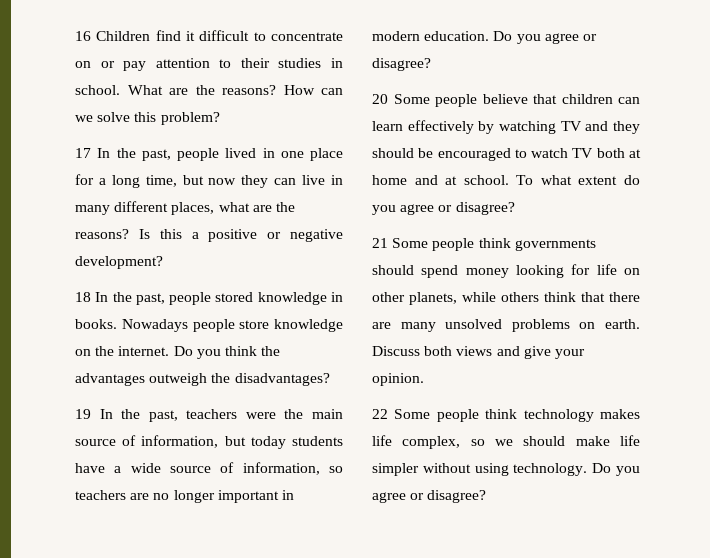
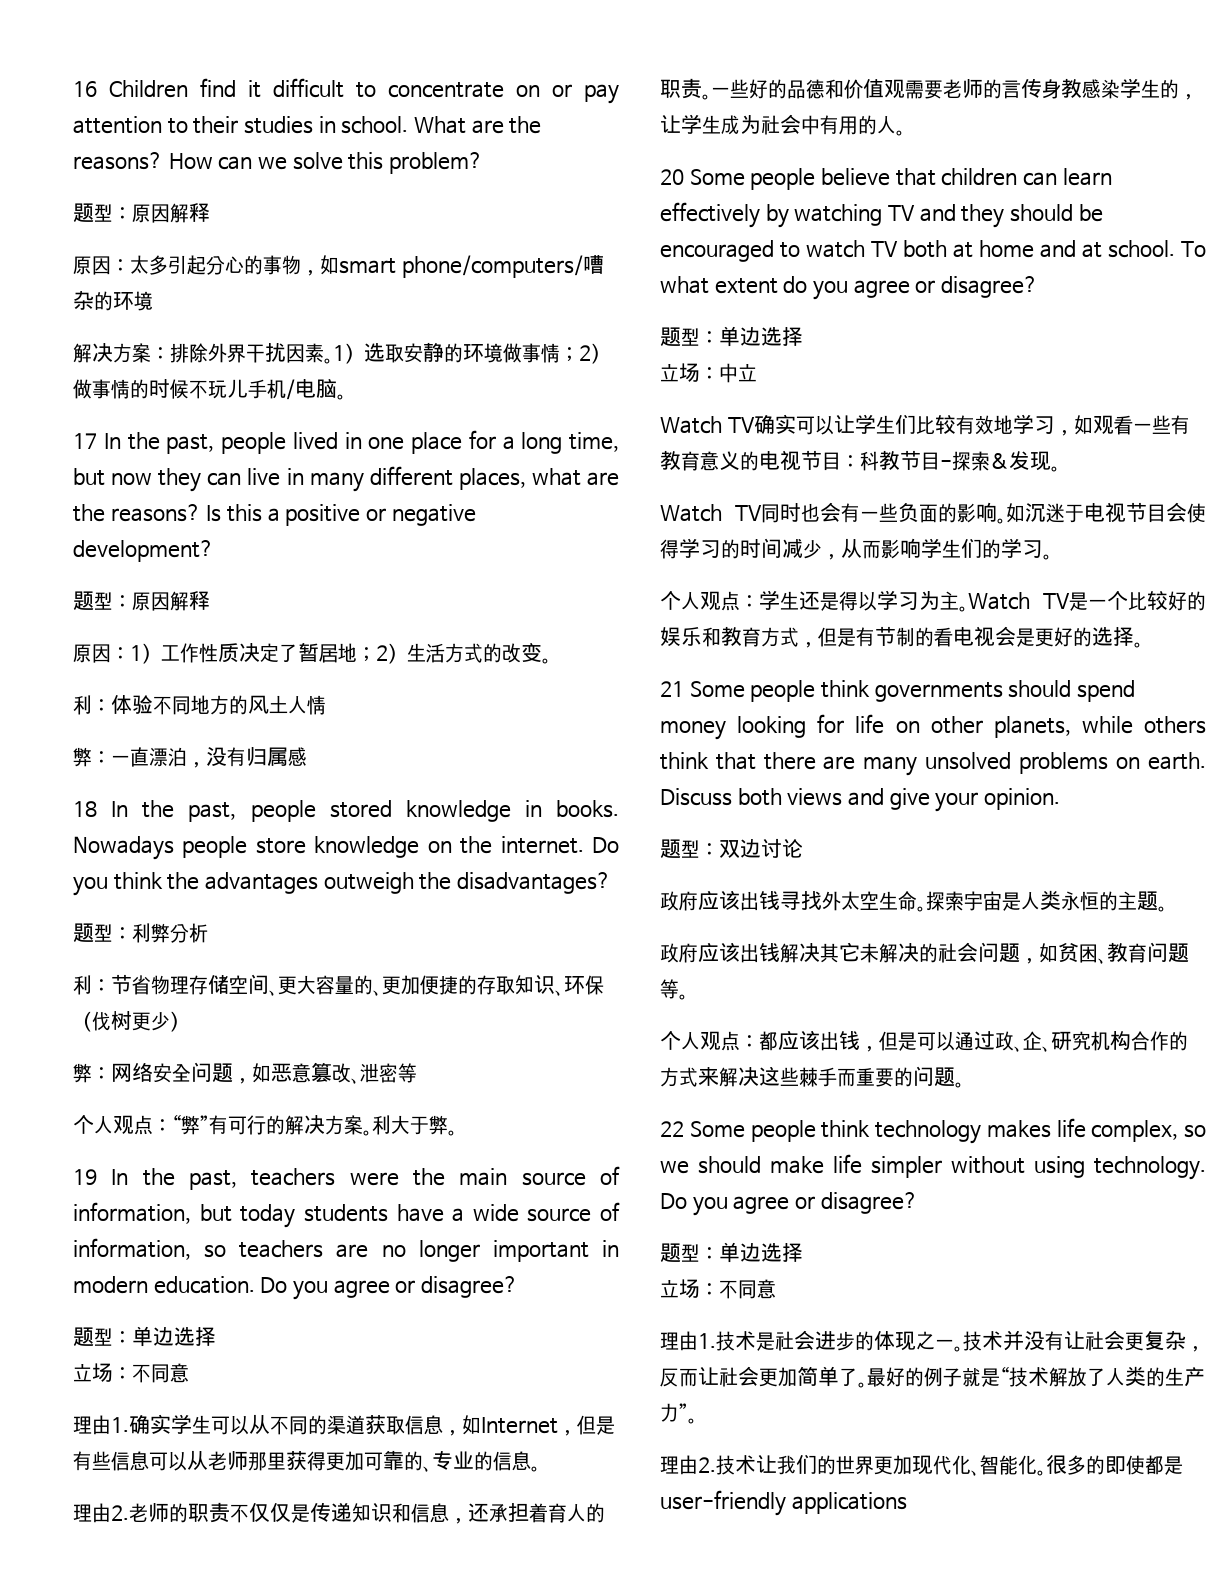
(220, 118) none -> [73,203,210,223] [73,255,604,278] [73,291,153,311] [73,342,610,364] [73,378,346,400] // 题型：原因解释 // 原因：太多引起分心的事物，如smart phone/computers/嘈杂的环境 // 解决方案：排除外界干扰因素。1）选取安静的环境做事情；2）做事情的时候不玩儿手机/电脑。
(163, 262) none -> [73,591,210,611] [73,642,551,664] [73,695,326,715] [73,747,307,768] // 题型：原因解释 // 原因：1）工作性质决定了暂居地；2）生活方式的改变。 // 利：体验不同地方的风土人情 // 弊：一直漂泊，没有归属感
(330, 379) none -> [73,923,208,943] [73,974,604,996] [73,1011,189,1032] [73,1062,417,1084] [73,1114,457,1136] // 题型：利弊分析 // 利：节省物理存储空间、更大容量的、更加便捷的存取知识、环保（伐树更少） // 弊：网络安全问题，如恶意篡改、泄密等 // 个人观点：“弊”有可行的解决方案。利大于弊。
(431, 64) none -> [73,1326,216,1347] [73,1363,189,1383] [73,1414,615,1436] [73,1450,540,1472] [73,1502,605,1524] [660,78,1198,100] [660,114,905,136] // 题型：单边选择 // 立场：不同意 // 理由1.确实学生可以从不同的渠道获取信息，如Internet，但是有些信息可以从老师那里获得更加可靠的、专业的信息。 // 理由2.老师的职责不仅仅是传递知识和信息，还承担着育人的职责。一些好的品德和价值观需要老师的言传身教感染学生的，让学生成为社会中有用的人。
(515, 208) none -> [660,326,803,347] [660,363,757,383] [660,414,1190,436] [660,450,1060,472] [660,502,1206,524] [660,538,1052,560] [660,590,1206,612] [660,626,1143,648] // 题型：单边选择 // 立场：中立 // Watch TV确实可以让学生们比较有效地学习，如观看一些有教育意义的电视节目：科教节目-探索&发现。 // Watch TV同时也会有一些负面的影响。如沉迷于电视节目会使得学习的时间减少，从而影响学生们的学习。 // 个人观点：学生还是得以学习为主。Watch TV是一个比较好的娱乐和教育方式，但是有节制的看电视会是更好的选择。
(424, 379) none -> [660,838,803,859] [660,890,1167,912] [660,942,1189,964] [660,979,688,1000] [660,1030,1188,1052] [660,1066,964,1088] // 题型：双边讨论 // 政府应该出钱寻找外太空生命。探索宇宙是人类永恒的主题。 // 政府应该出钱解决其它未解决的社会问题，如贫困、教育问题等。 // 个人观点：都应该出钱，但是可以通过政、企、研究机构合作的方式来解决这些棘手而重要的问题。
(487, 496) none -> [660,1242,803,1263] [660,1279,776,1299] [660,1330,1205,1352] [660,1366,1205,1388] [660,1403,697,1424] [660,1454,1183,1476] [660,1490,907,1516] // 题型：单边选择 // 立场：不同意 // 理由1.技术是社会进步的体现之一。技术并没有让社会更复杂，反而让社会更加简单了。最好的例子就是“技术解放了人类的生产力”。 // 理由2.技术让我们的世界更加现代化、智能化。很多的即使都是user-friendly applications

